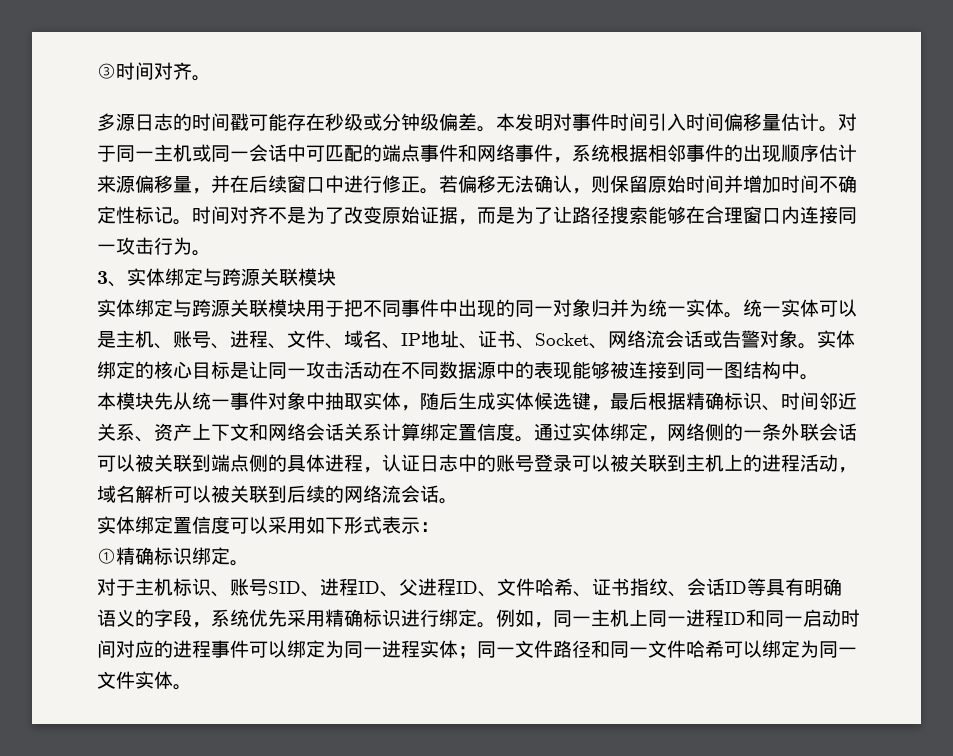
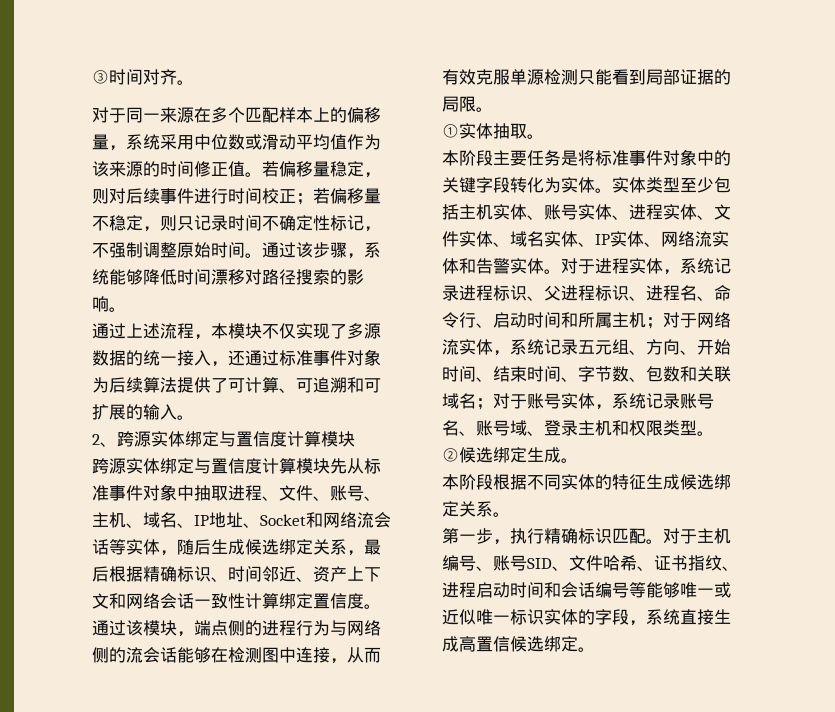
[97,113,857,132] [97,144,857,163] [97,175,857,194] [97,206,857,225] [97,237,211,256] [97,268,298,287] 多源日志的时间戳可能存在秒级或分钟级偏差。本发明对事件时间引入时间偏移量估计。对于同一主机或同一会话中可匹配的端点事件和网络事件，系统根据相邻事件的出现顺序估计来源偏移量，并在后续窗口中进行修正。若偏移无法确认，则保留原始时间并增加时间不确定性标记。时间对齐不是为了改变原始证据，而是为了让路径搜索能够在合理窗口内连接同一攻击行为。 // 3、实体绑定与跨源关联 -> [92,107,381,123] [92,134,381,151] [92,161,381,178] [92,188,381,205] [92,215,381,232] [92,242,381,259] [92,269,364,285] [92,296,126,312] [92,323,381,340] [92,349,381,367] [92,377,381,393] [92,404,194,420] [92,431,321,447] 对于同一来源在多个匹配样本上的偏移量，系统采用中位数或滑动平均值作为该来源的时间修正值。若偏移量稳定，则对后续事件进行时间校正；若偏移量不稳定，则只记录时间不确定性标记，不强制调整原始时间。通过该步骤，系统能够降低时间漂移对路径搜索的影响。 // 通过上述流程，本模块不仅实现了多源数据的统一接入，还通过标准事件对象为后续算法提供了可计算、可追溯和可扩展的输入。 // 2、跨源实体绑定与置信度计算
[97,299,857,318] [97,330,855,349] [97,361,819,380] [97,392,363,410] 实体绑定与跨源关联模块用于把不同事件中出现的同一对象归并为统一实体。统一实体可以是主机、账号、进程、文件、域名、IP地址、证书、Socket、网络流会话或告警对象。实体绑定的核心目标是让同一攻击活动在不同数据源中的表现能够被连接到同一图结构中。 // 本模块先从统一事件对象中抽取 -> [92,458,381,474] [92,484,381,501] [92,512,391,528] [92,539,126,555] 跨源实体绑定与置信度计算模块先从标准事件对象中抽取进程、文件、账号、主机、域名、IP地址、Socket和网络流会话等
[496,392,591,410] 实体候选键 -> [245,539,347,555] 候选绑定关系
[97,423,135,441] 关系 -> (296, 574) none
[344,423,382,441] 关系 -> [194,593,245,609] 一致性
[572,423,857,442] [97,454,857,473] [97,485,458,504] [97,516,439,534] [97,547,249,566] 实体绑定，网络侧的一条外联会话可以被关联到端点侧的具体进程，认证日志中的账号登录可以被关联到主机上的进程活动，域名解析可以被关联到后续的网络流会话。 // 实体绑定置信度可以采用如下形式表示： // ①精确标识绑定。 // -> [126,620,381,637] [92,647,381,664] [442,69,731,85] [442,96,493,112] [442,123,544,139] [442,149,731,166] [442,177,731,193] [442,204,731,220] [442,231,729,247] [442,258,731,275] [442,285,731,301] [442,312,731,329] [442,339,731,356] [442,366,731,382] [442,393,714,410] [442,420,714,436] [442,447,578,463] [442,474,731,490] [442,501,510,517] [442,528,663,545] 该模块，端点侧的进程行为与网络侧的流会话能够在检测图中连接，从而有效克服单源检测只能看到局部证据的局限。 // ①实体抽取。 // 本阶段主要任务是将标准事件对象中的关键字段转化为实体。实体类型至少包括主机实体、账号实体、进程实体、文件实体、域名实体、IP实体、网络流实体和告警实体。对于进程实体，系统记录进程标识、父进程标识、进程名、命令行、启动时间和所属主机；对于网络流实体，系统记录五元组、方向、开始时间、结束时间、字节数、包数和关联域名；对于账号实体，系统记录账号名、账号域、登录主机和权限类型。 // ②候选绑定生成。 // 本阶段根据不同实体的特征生成候选绑定关系。 // 第一步，执行精确标识匹配。
[173,578,211,596] 标识 -> [442,555,476,571] 编号
[320,578,497,597] 进程ID、父进程ID、 -> (569, 568) none
[687,578,842,596] [97,609,860,628] [97,640,857,659] [97,671,173,689] 会话ID等具有明确语义的字段，系统优先采用精确标识进行绑定。例如，同一主机上同一进程ID和同一启动时间对应的进程事件可以绑定为同一进程实体；同一文件路径和同一文件哈希可以绑定为同一文件实体 -> [442,582,731,598] [442,609,731,626] [442,636,578,652] 进程启动时间和会话编号等能够唯一或近似唯一标识实体的字段，系统直接生成高置信候选绑定

